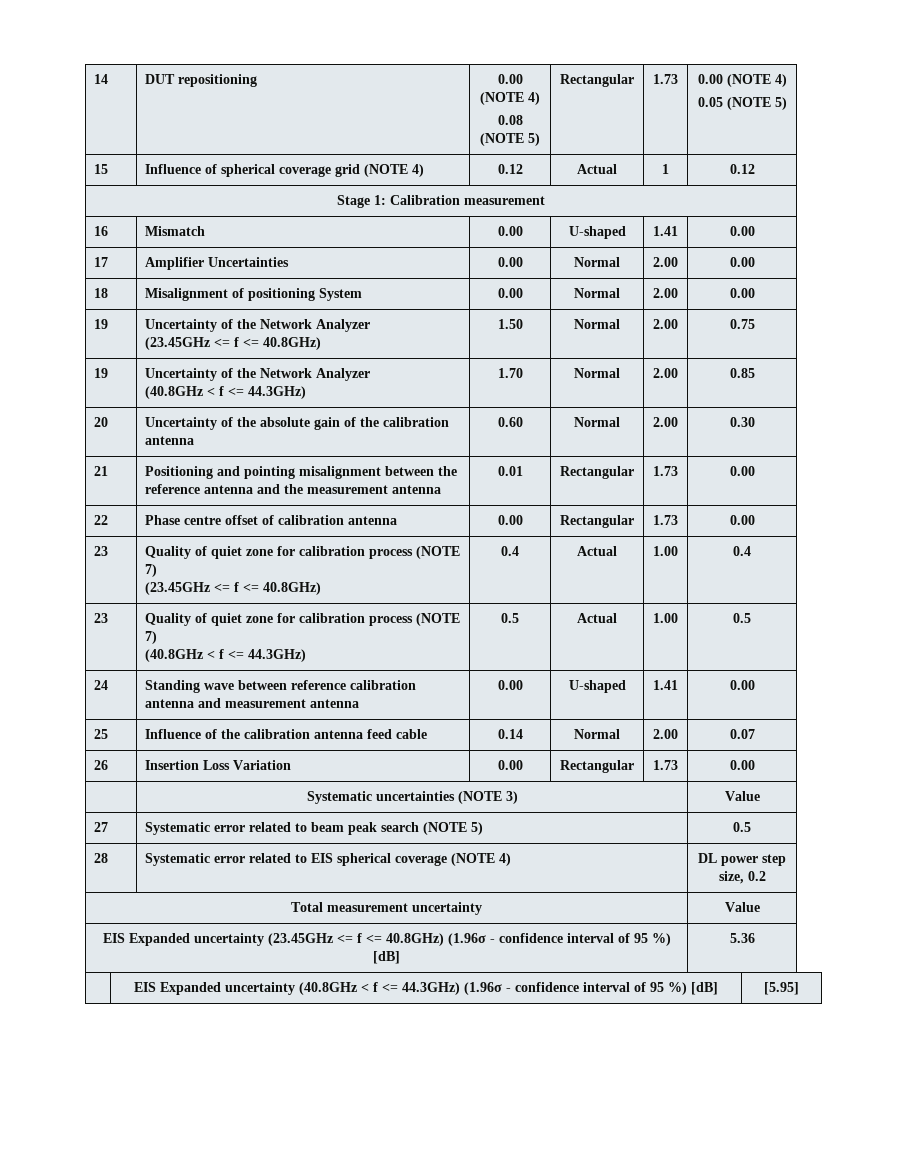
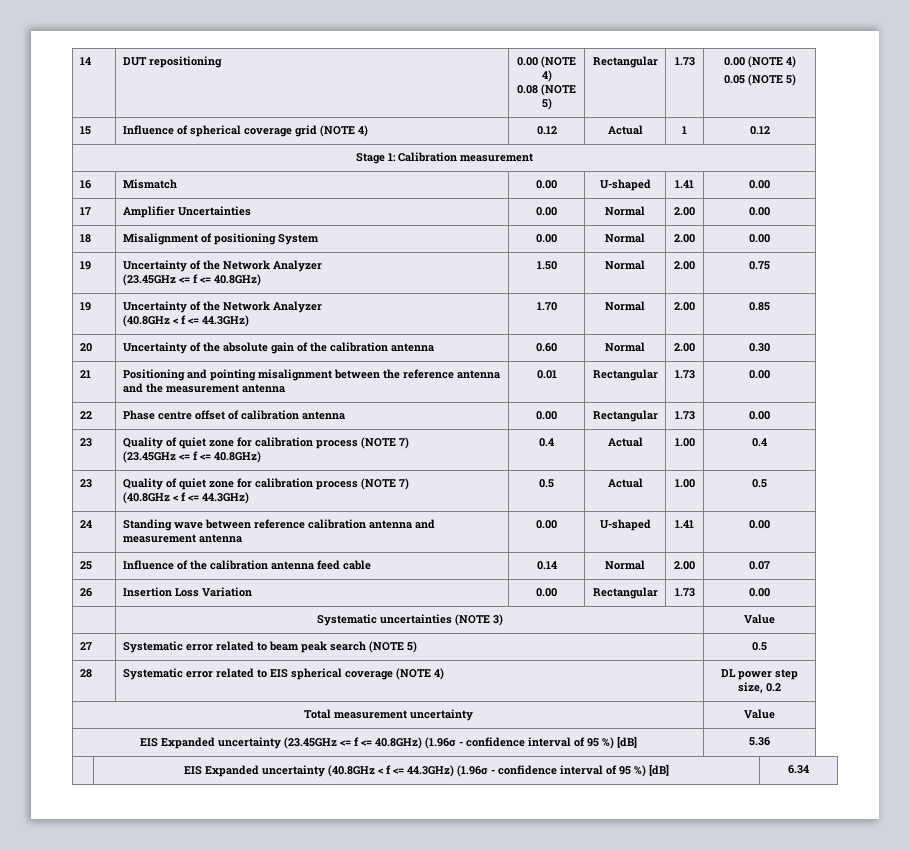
[764,982,799,995] [5.95] -> [788,765,809,774] 6.34

